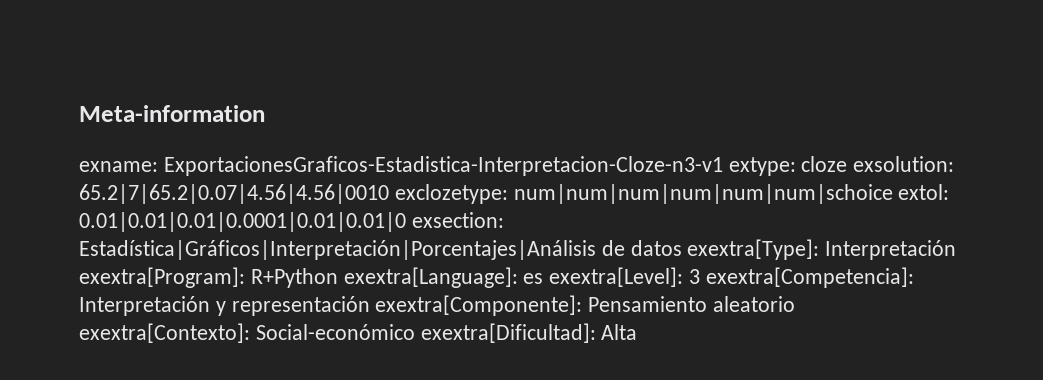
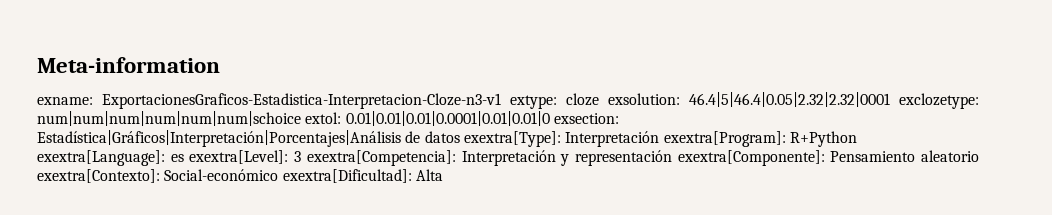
[79,184,389,204] 65.2|7|65.2|0.07|4.56|4.56|0010 -> [689,92,890,107] 46.4|5|46.4|0.05|2.32|2.32|0001

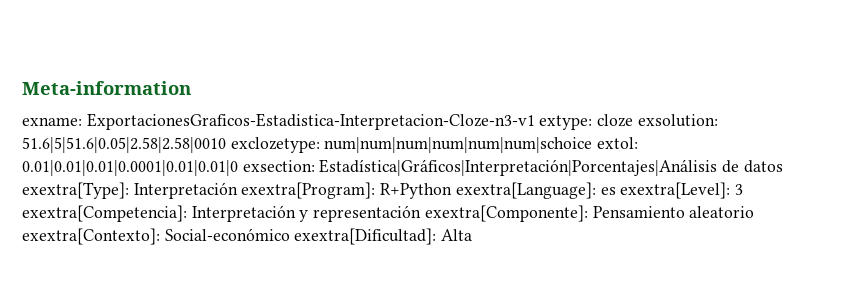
[689,92,890,107] 46.4|5|46.4|0.05|2.32|2.32|0001 -> [22,137,226,153] 51.6|5|51.6|0.05|2.58|2.58|0010

